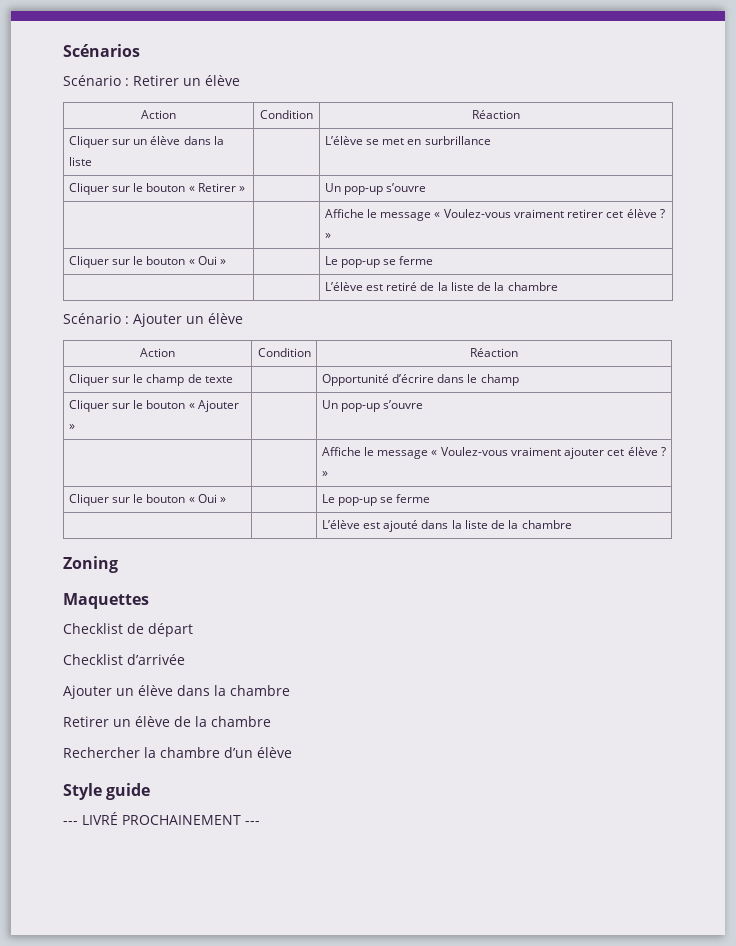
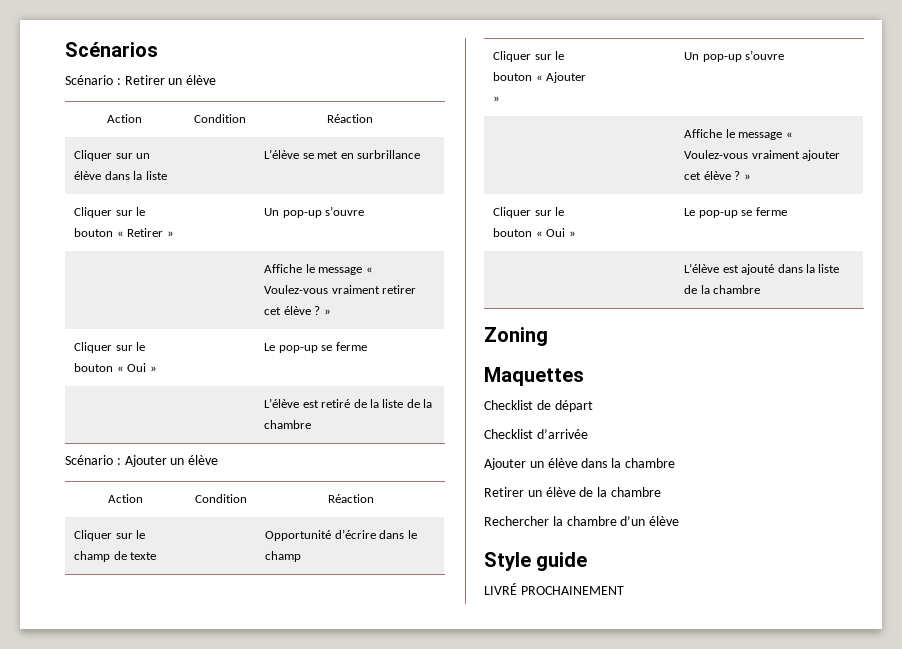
[63,821,78,825] --- -> (588, 561) none
[245,821,260,825] --- -> (624, 590) none

